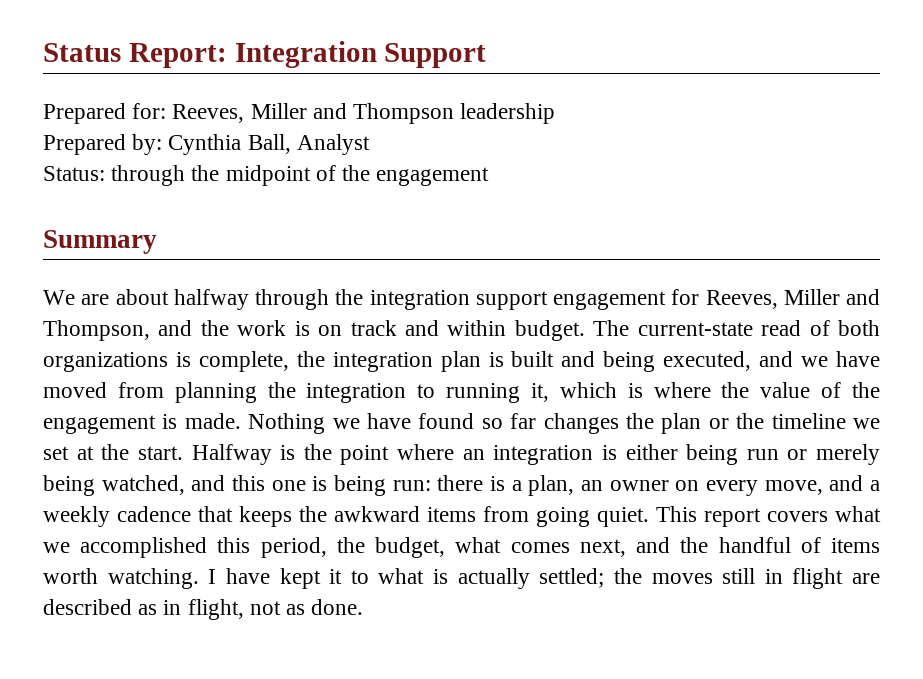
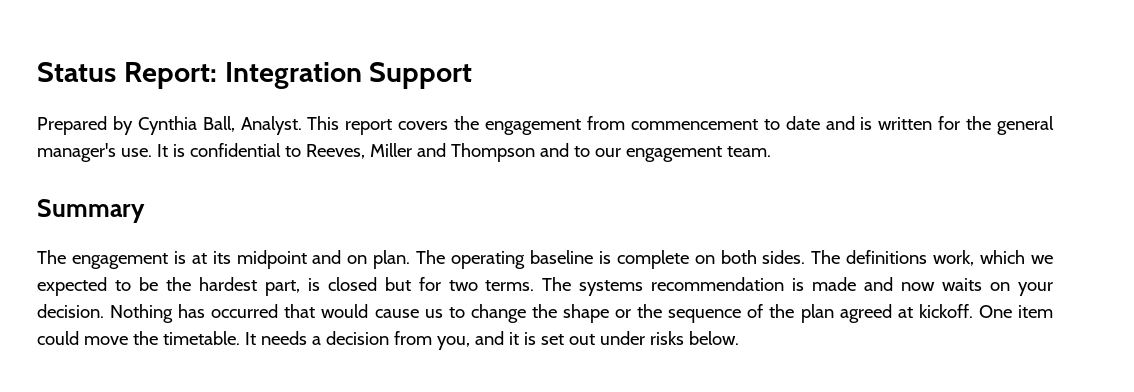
[132,103,556,124] [43,134,370,155] [43,165,490,186] for: Reeves, Miller and Thompson leadership // Prepared by: Cynthia Ball, Analyst // Status: through the midpoint of the engagement -> [112,116,1055,135] [37,143,771,162] by Cynthia Ball, Analyst. This report covers the engagement from commencement to date and is written for the general manager's use. It is confidential to Reeves, Miller and Thompson and to our engagement team.
[43,289,880,310] [43,320,881,341] [43,351,880,372] [43,382,881,403] [43,413,880,434] [43,444,880,465] [43,475,880,496] [43,506,881,527] [43,537,881,558] [43,568,880,589] [43,599,364,620] We are about halfway through the integration support engagement for Reeves, Miller and Thompson, and the work is on track and within budget. The current-state read of both organizations is complete, the integration plan is built and being executed, and we have moved from planning the integration to running it, which is where the value of the engagement is made. Nothing we have found so far changes the plan or the timeline we set at the start. Halfway is the point where an integration is either being run or merely being watched, and this one is being run: there is a plan, an owner on every move, and a weekly cadence that keeps the awkward items from going quiet. This report covers what we accomplished this period, the budget, what comes next, and the handful of items worth watching. I have kept it to what is actually settled; the moves still in flight are described as in flight, not as done. -> [37,250,1054,269] [37,277,1054,296] [37,304,1054,323] [37,331,739,350] The engagement is at its midpoint and on plan. The operating baseline is complete on both sides. The definitions work, which we expected to be the hardest part, is closed but for two terms. The systems recommendation is made and now waits on your decision. Nothing has occurred that would cause us to change the shape or the sequence of the plan agreed at kickoff. One item could move the timetable. It needs a decision from you, and it is set out under risks below.

